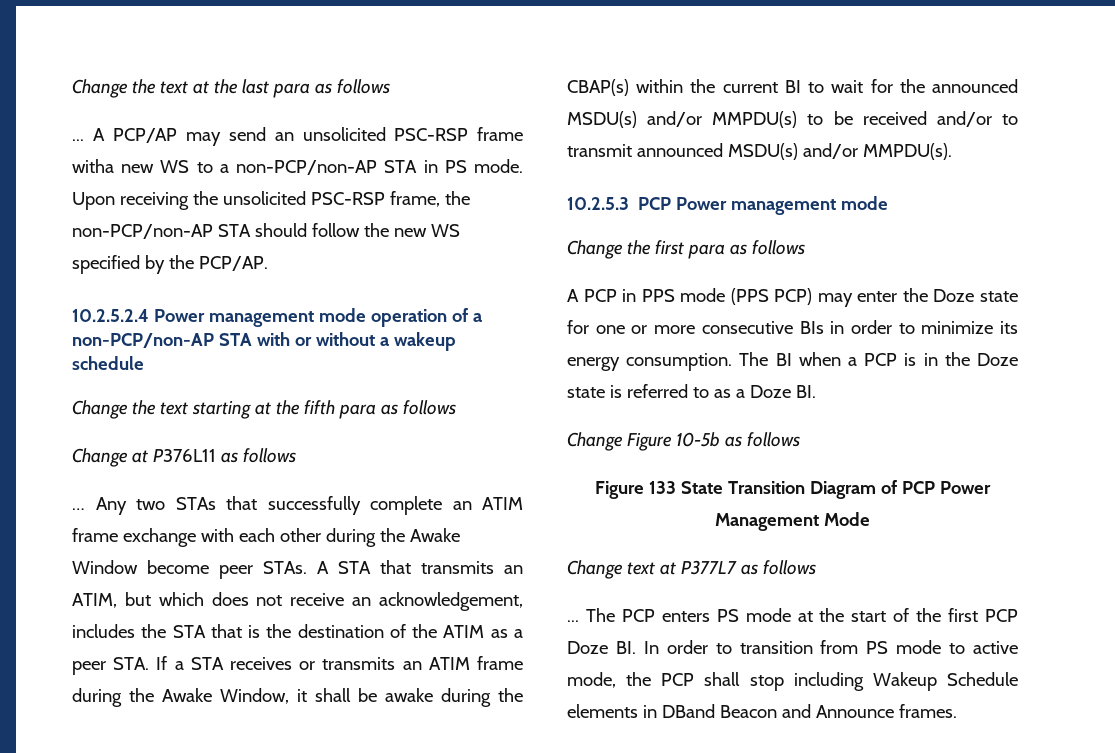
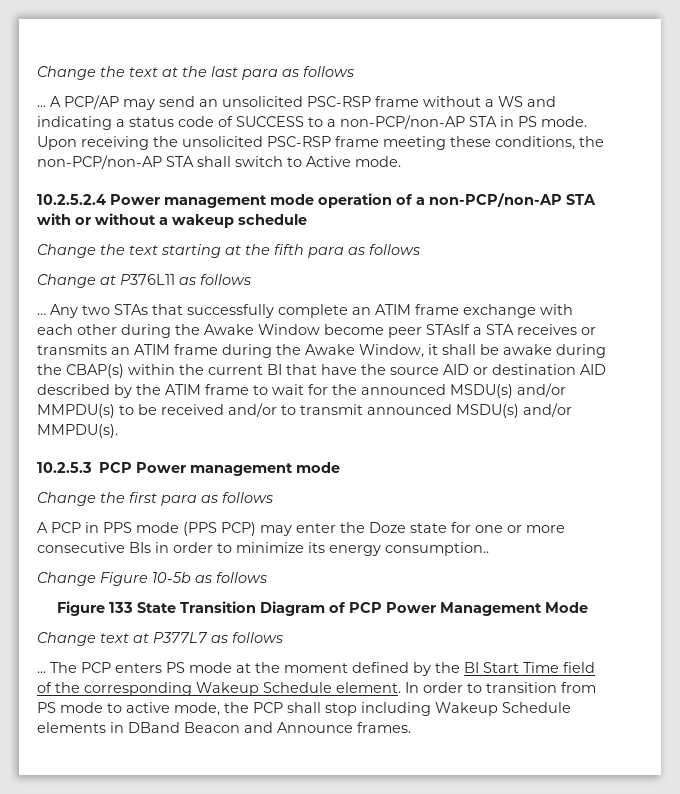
[72,159,190,173] witha new WS -> [423,96,556,107] [37,116,304,130] without a WS and indicating a status code of SUCCESS
[389,191,470,207] [72,223,460,239] [72,255,268,274] frame, the non-PCP/non-AP STA should follow the new WS specified by the PCP/AP. -> [335,136,604,150] [37,155,401,169] frame meeting these conditions, the non-PCP/non-AP STA shall switch to Active mode.
[263,560,523,574] [72,592,523,611] [72,624,523,638] [72,656,168,675] STAs. A STA that transmits an ATIM, but which does not receive an acknowledgement, includes the STA that is the destination of the ATIM as a peer STA. If -> [426,324,470,335] STAsIf
(801, 86) none -> [286,364,606,375] [37,384,249,398] that have the source AID or destination AID described by the ATIM frame
[626,352,1018,371] [567,384,816,398] consumption. The BI when a PCP is in the Doze state is referred to as a Doze BI. -> [385,542,489,556] consumption..
[851,608,1018,622] [567,641,636,654] start of the first PCP Doze BI. -> [284,662,595,676] [37,682,401,696] moment defined by the BI Start Time field of the corresponding Wakeup Schedule element.

